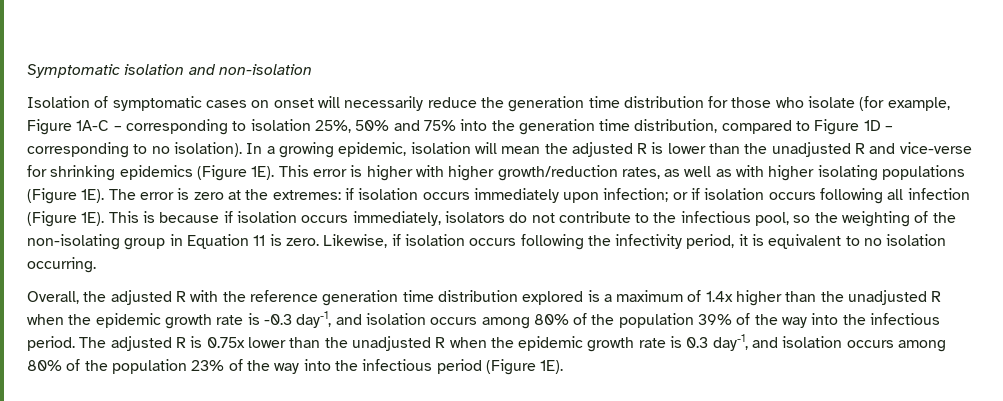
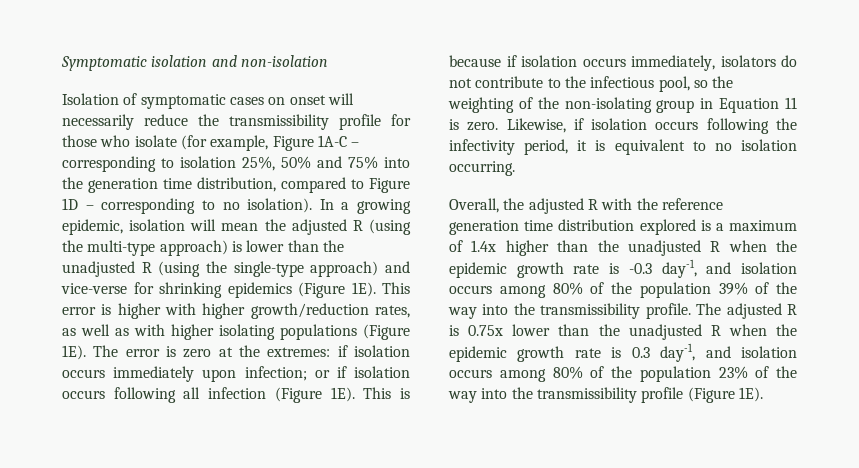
[508,96,704,112] generation time distribution -> [229,114,381,130] transmissibility profile
(648, 148) none -> [369,219,411,235] [62,240,228,256] (using the multi-type approach)
(866, 148) none -> [158,261,379,277] (using the single-type approach)
[870,313,941,325] [27,336,75,351] infectious period. -> [540,303,691,319] transmissibility profile.
[362,359,482,374] infectious period -> [536,387,684,403] transmissibility profile

